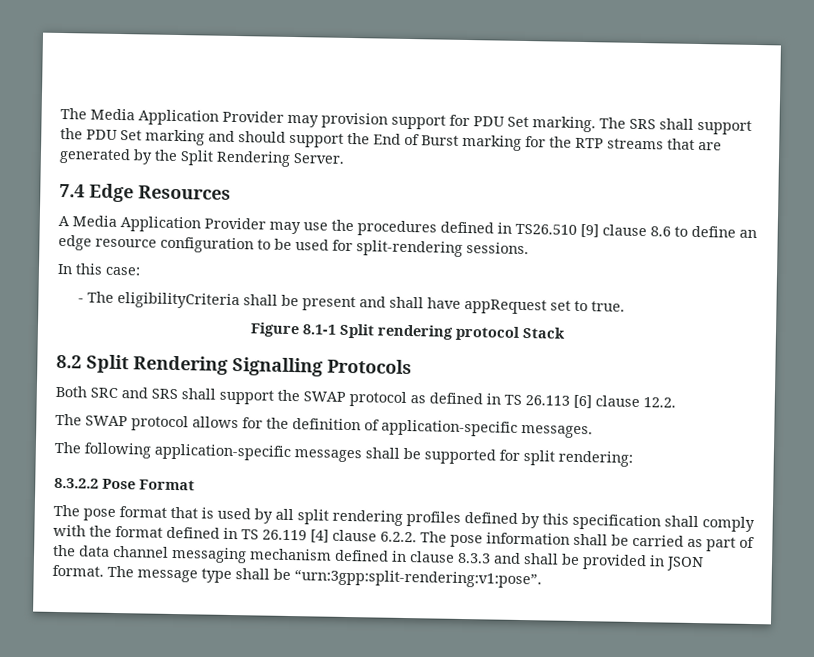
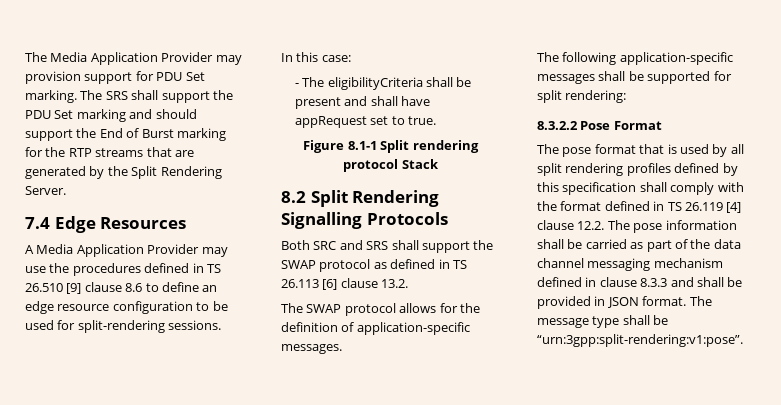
[515,223,577,235] TS26.510 -> [206,264,221,273] [25,283,63,292] TS 26.510
[643,397,676,408] 12.2. -> [381,279,409,288] 13.2.
[380,531,417,543] 6.2.2. -> [577,221,605,230] 12.2.

